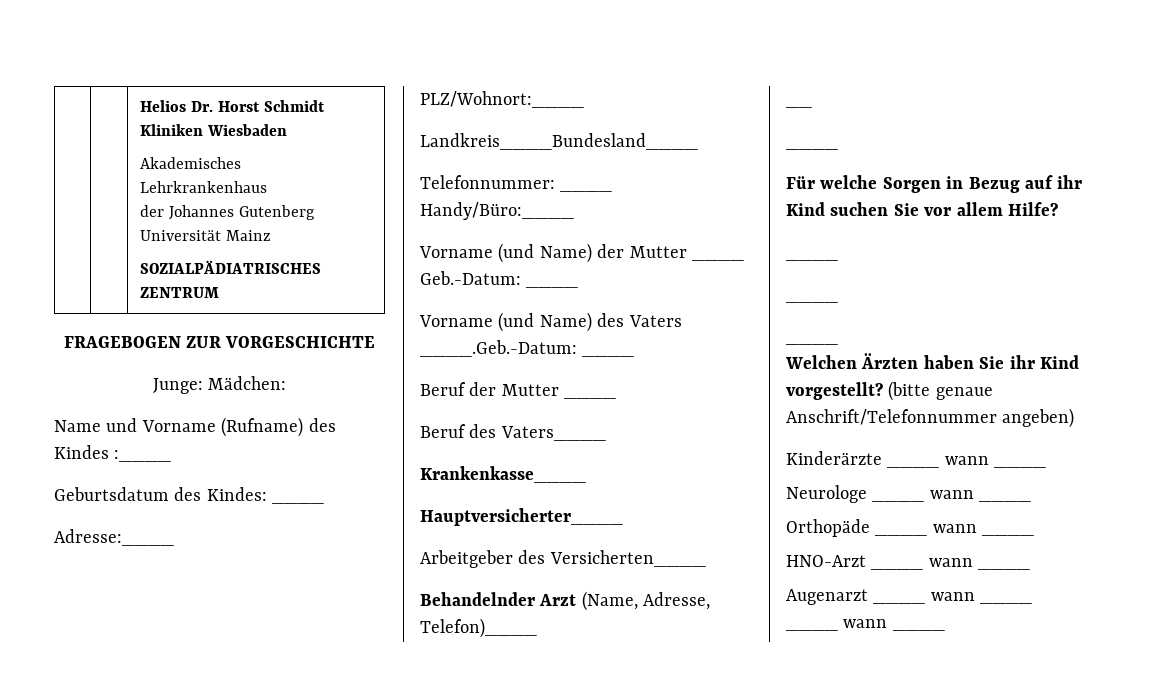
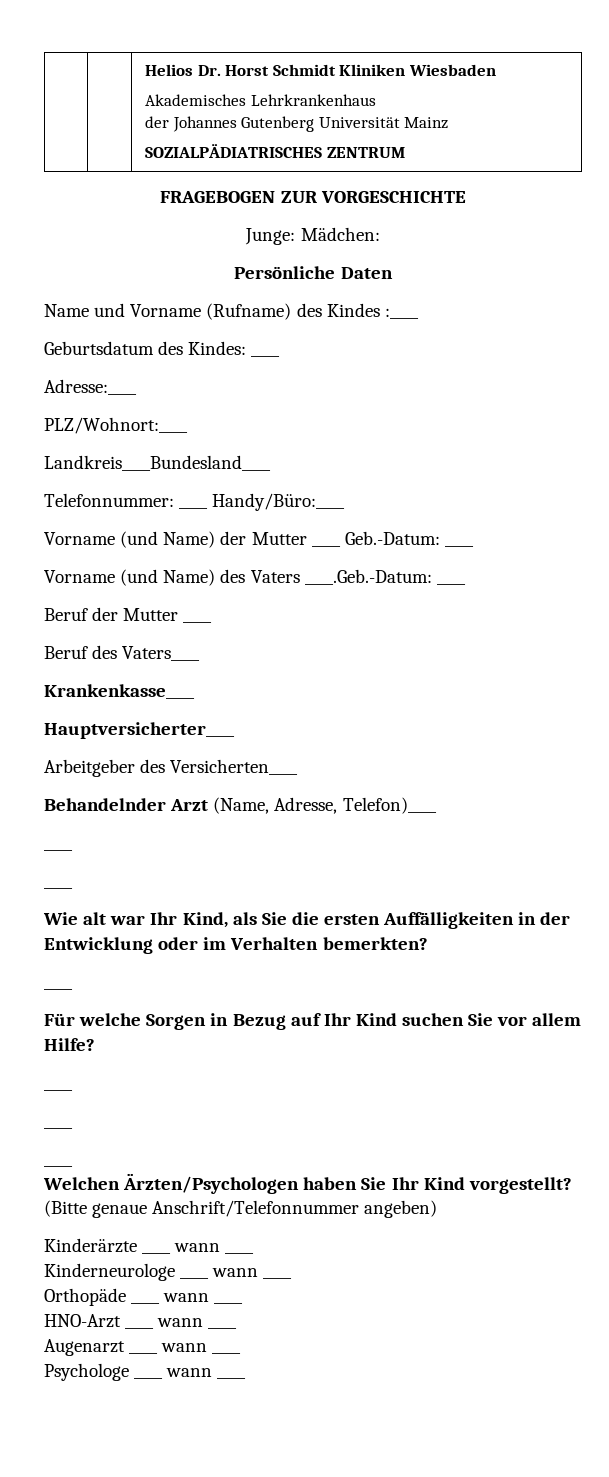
(287, 383) none -> [234,266,393,279] // Persönliche Daten
[786,105,812,108] __ -> [44,849,73,851] [44,887,73,889] [43,912,571,929] [44,937,428,954] ____ // ____ // Wie alt war Ihr Kind, als Sie die ersten Auffälligkeiten in der Entwicklung oder im Verhalten bemerkten?
[1057,175,1083,189] ihr -> [323,1013,351,1026] Ihr
[861,353,919,369] Ärzten -> [123,1173,300,1194] Ärzten/Psychologen
[1009,355,1035,369] ihr -> [391,1177,419,1190] Ihr
[888,381,931,401] (bitte -> [44,1200,87,1217] (Bitte
[786,485,867,503] Neurologe -> [44,1263,175,1281] Kinderneurologe
(1033, 602) none -> [44,1363,129,1381] Psychologe

